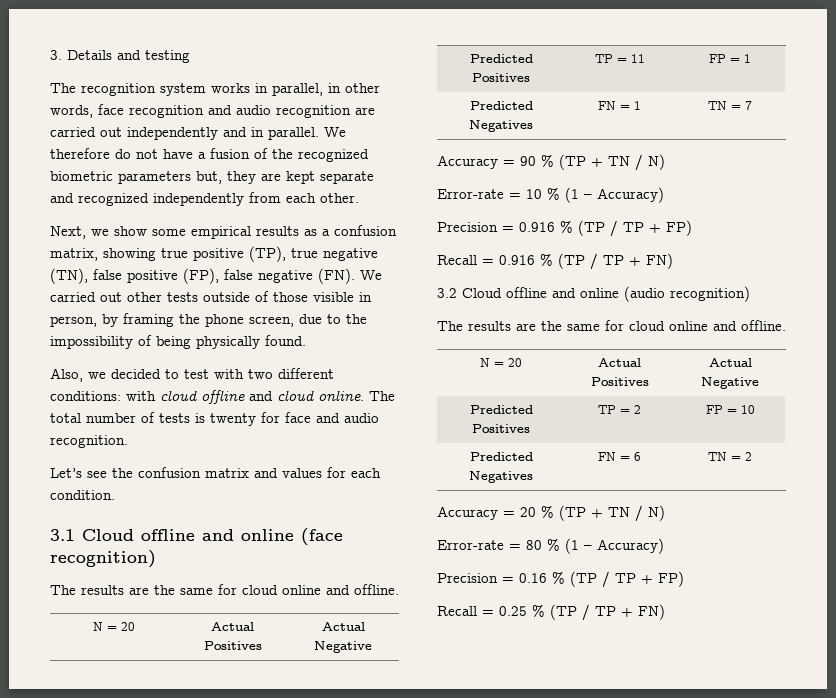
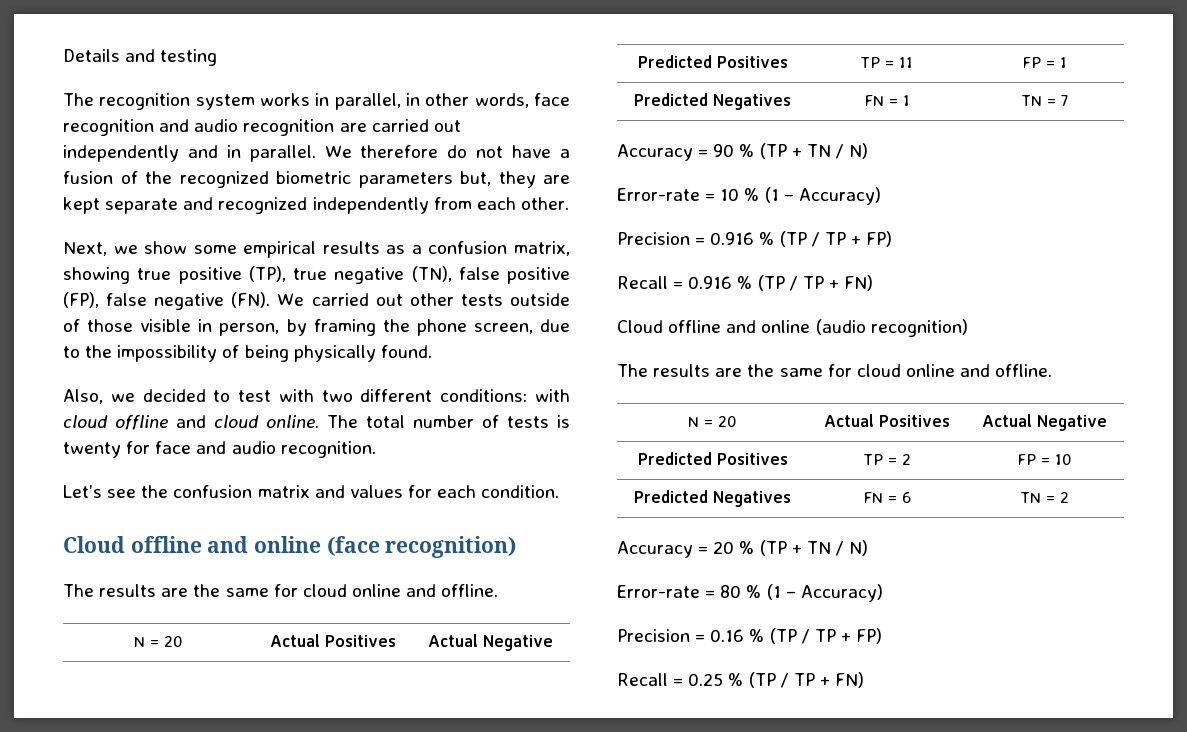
[50,50,62,60] 3. -> (63, 55) none
[50,529,75,541] 3.1 -> (560, 491) none
[437,288,457,298] 3.2 -> (874, 283) none

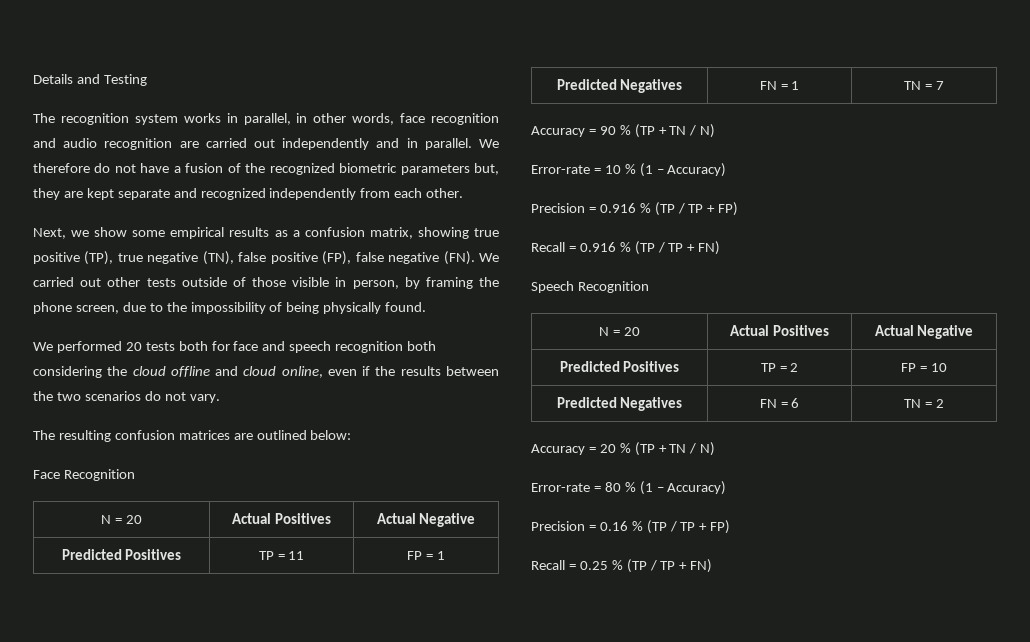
[160,49,218,66] testing -> [103,74,147,86] Testing
[63,389,570,404] [63,415,570,430] [63,441,376,458] [63,485,560,498] [63,536,517,558] [63,584,499,597] Also, we decided to test with two different conditions: with cloud offline and cloud online. The total number of tests is twenty for face and audio recognition. // Let’s see the confusion matrix and values for each condition. // Cloud offline and online (face recognition) // The results are the same for cloud online and offline. -> [33,341,437,353] [33,366,499,378] [33,391,220,403] [33,430,352,442] [33,469,135,481] We performed 20 tests both for face and speech recognition both considering the cloud offline and cloud online, even if the results between the two scenarios do not vary. // The resulting confusion matrices are outlined below: // Face Recognition
[617,319,968,337] [617,364,1053,377] Cloud offline and online (audio recognition) // The results are the same for cloud online and offline. -> [531,281,649,293] Speech Recognition

